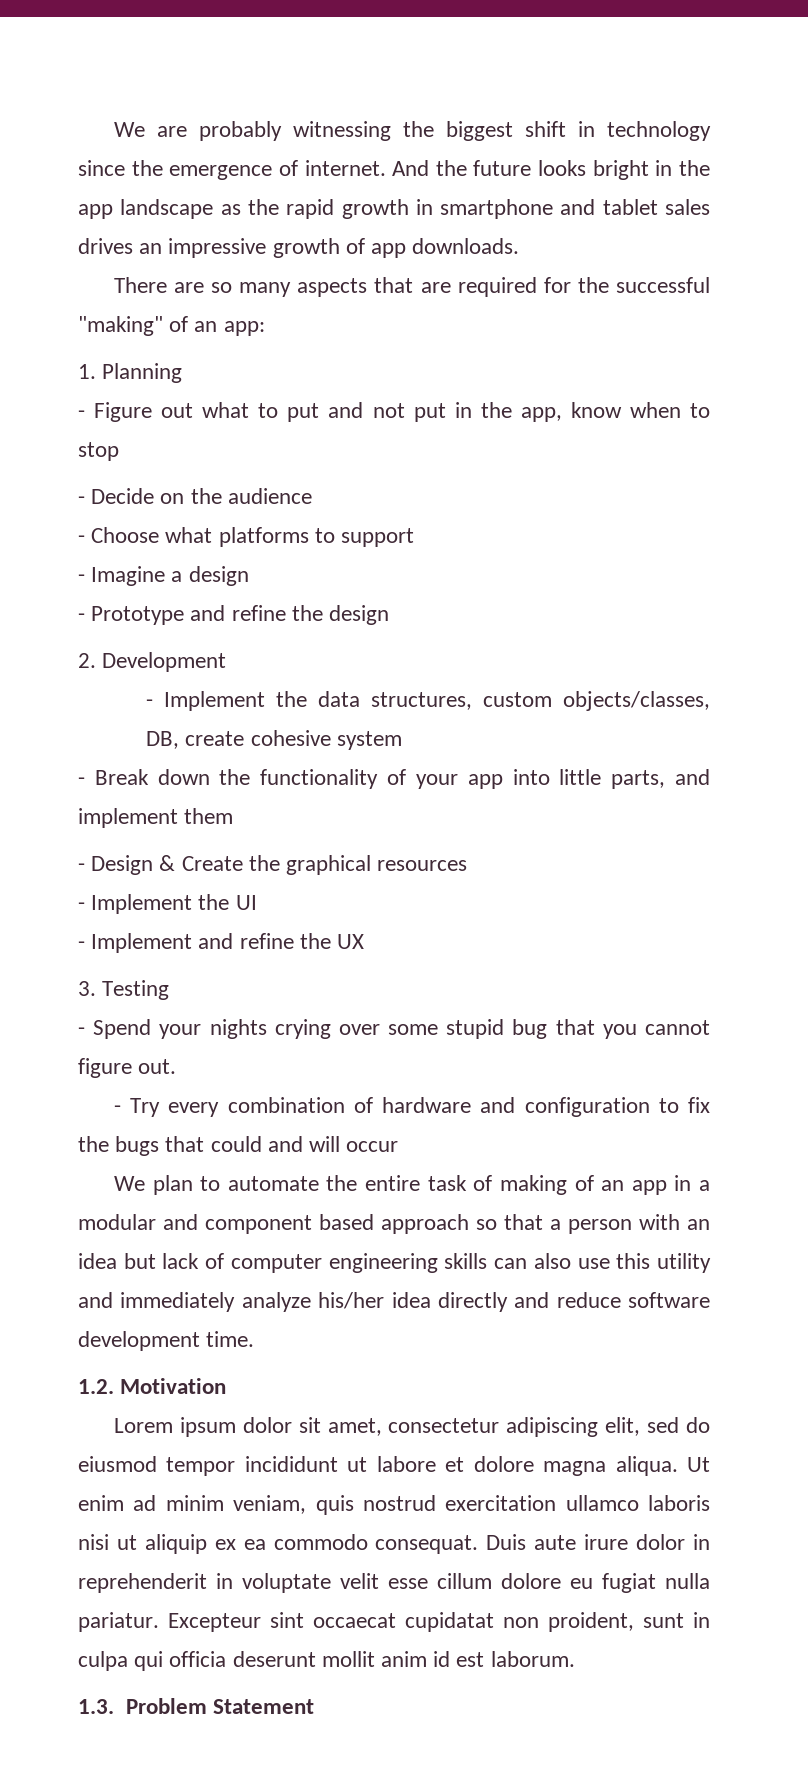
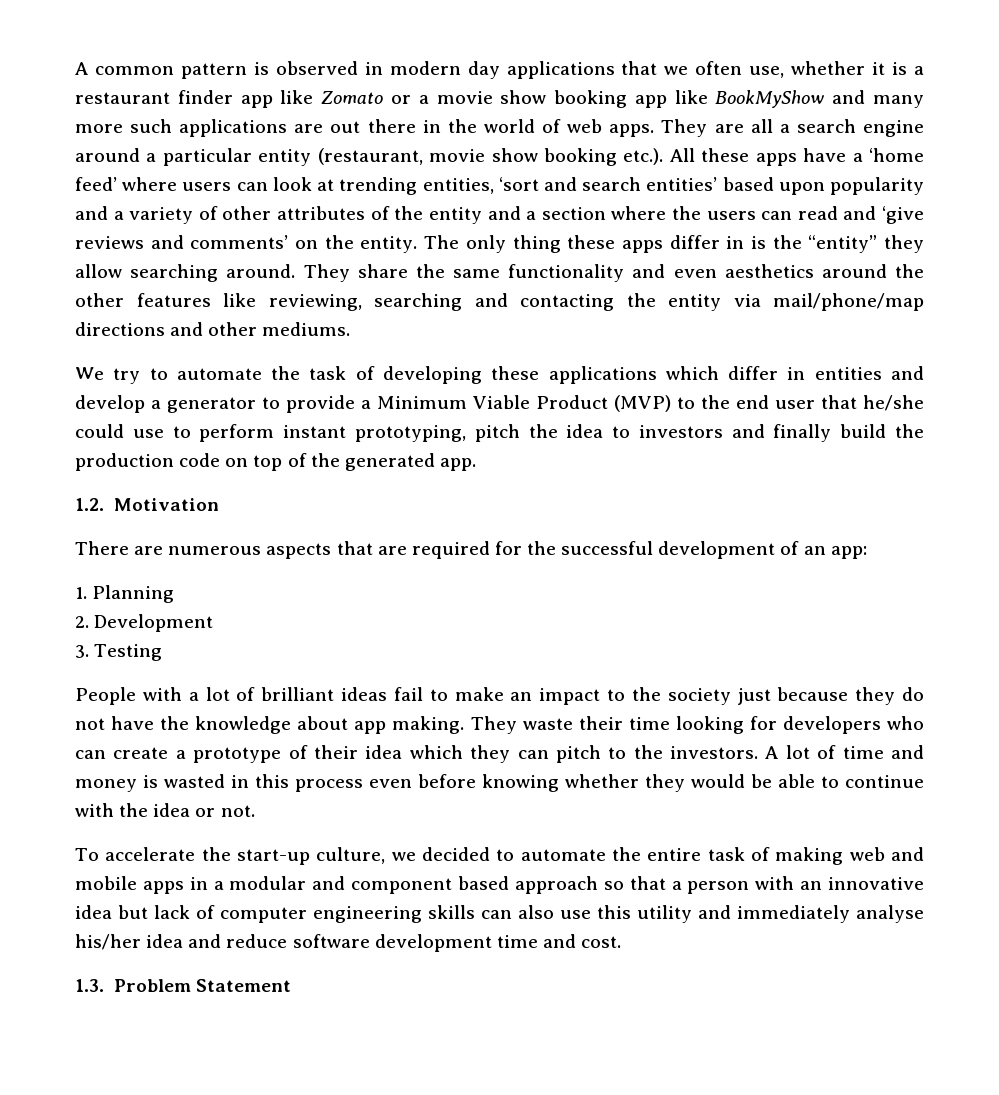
[113,121,711,141] [78,160,710,180] [78,199,710,219] [78,238,520,258] We are probably witnessing the biggest shift in technology since the emergence of internet. And the future looks bright in the app landscape as the rapid growth in smartphone and tablet sales drives an impressive growth of app downloads. -> [75,61,924,79] [75,90,925,108] [75,119,925,137] [75,148,925,166] [75,177,924,195] [75,206,924,224] [75,235,924,253] [75,264,924,282] [75,293,924,311] [75,322,351,336] [75,366,925,384] [75,395,924,413] [75,424,925,442] [75,453,476,471] [75,498,219,511] A common pattern is observed in modern day applications that we often use, whether it is a restaurant finder app like Zomato or a movie show booking app like BookMyShow and many more such applications are out there in the world of web apps. They are all a search engine around a particular entity (restaurant, movie show booking etc.). All these apps have a ‘home feed’ where users can look at trending entities, ‘sort and search entities’ based upon popularity and a variety of other attributes of the entity and a section where the users can read and ‘give reviews and comments’ on the entity. The only thing these apps differ in is the “entity” they allow searching around. They share the same functionality and even aesthetics around the other features like reviewing, searching and contacting the entity via mail/phone/map directions and other mediums. // We try to automate the task of developing these applications which differ in entities and develop a generator to provide a Minimum Viable Product (MVP) to the end user that he/she could use to perform instant prototyping, pitch the idea to investors and finally build the production code on top of the generated app. // 1.2. Motivation
[211,282,292,297] so many -> [168,546,262,555] numerous
[78,316,163,336] "making" -> [658,541,776,559] development
[78,402,710,422] [78,442,119,461] [78,488,312,504] [78,527,415,547] [78,566,249,586] [78,605,390,625] [78,652,227,672] [146,691,710,711] [146,730,402,750] [78,769,710,789] [78,808,234,828] [78,855,468,875] [78,894,257,914] [78,933,365,953] [78,980,170,1000] [78,1019,710,1039] [78,1058,177,1078] [113,1097,710,1117] [78,1136,399,1156] [113,1175,193,1195] - Figure out what to put and not put in the app, know when to stop // - Decide on the audience // - Choose what platforms to support // - Imagine a design // - Prototype and refine the design // 2. Development // - Implement the data structures, custom objects/classes, DB, create cohesive system // - Break down the functionality of your app into little parts, and implement them // - Design & Create the graphical resources // - Implement the UI // - Implement and refine the UX // 3. Testing // - Spend your nights crying over some stupid bug that you cannot figure out. // - Try every combination of hardware and configuration to fix the bugs that could and will occur // We plan -> [75,614,214,632] [75,644,163,661] [75,687,925,705] [75,716,924,734] [75,745,925,763] [75,774,924,792] [75,803,255,817] [75,847,490,865] 2. Development // 3. Testing // People with a lot of brilliant ideas fail to make an impact to the society just because they do not have the knowledge about app making. They waste their time looking for developers who can create a prototype of their idea which they can pitch to the investors. A lot of time and money is wasted in this process even before knowing whether they would be able to continue with the idea or not. // To accelerate the start-up culture, we decided
[574,1175,667,1195] of an app -> [849,847,925,861] [75,876,184,894] web and mobile apps
(710, 1224) none -> [828,877,925,890] innovative
[241,1292,311,1312] analyze -> [856,905,924,923] analyse
[437,1292,508,1312] directly -> (184, 941) none
[206,1331,255,1347] [78,1378,227,1394] [113,1417,710,1437] [78,1456,710,1476] [78,1495,710,1515] [78,1534,710,1554] [78,1573,710,1593] [78,1612,710,1632] [78,1651,575,1671] time. // 1.2. Motivation // Lorem ipsum dolor sit amet, consectetur adipiscing elit, sed do eiusmod tempor incididunt ut labore et dolore magna aliqua. Ut enim ad minim veniam, quis nostrud exercitation ullamco laboris nisi ut aliquip ex ea commodo consequat. Duis aute irure dolor in reprehenderit in voluptate velit esse cillum dolore eu fugiat nulla pariatur. Excepteur sint occaecat cupidatat non proident, sunt in culpa qui officia deserunt mollit anim id est laborum. -> [496,934,622,948] time and cost.

